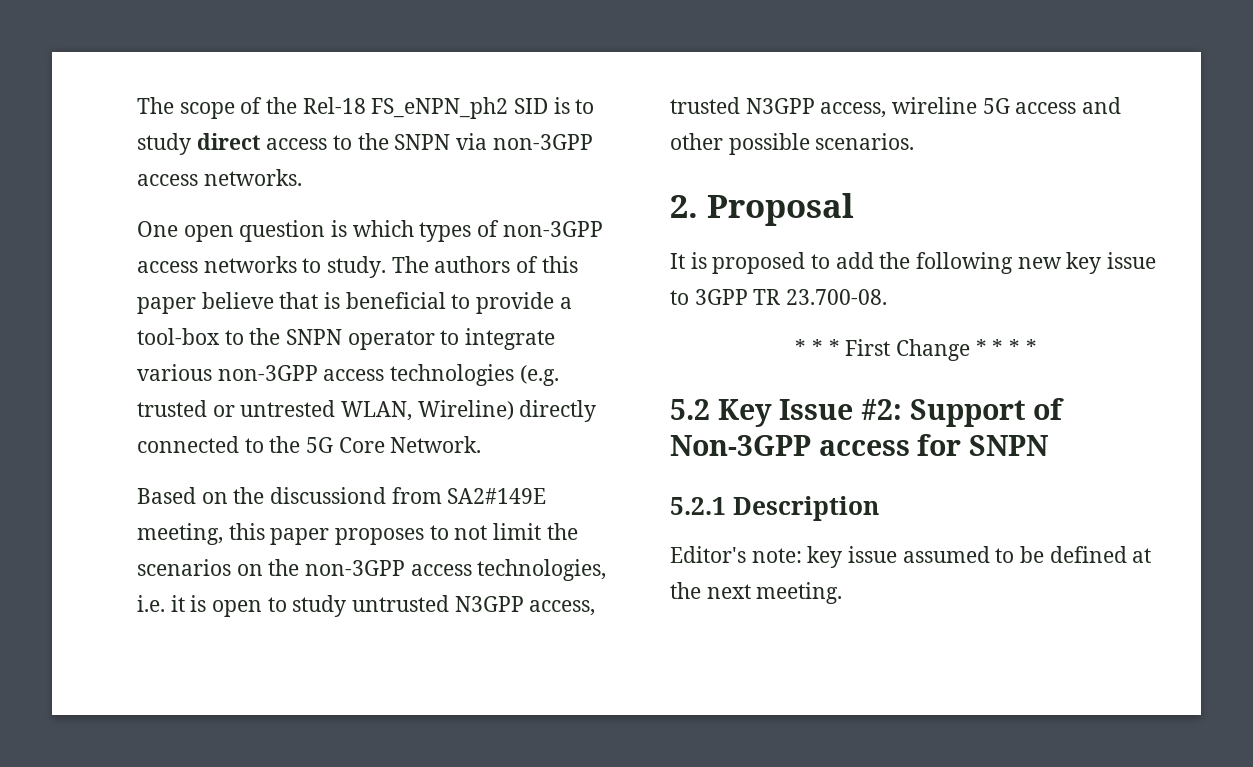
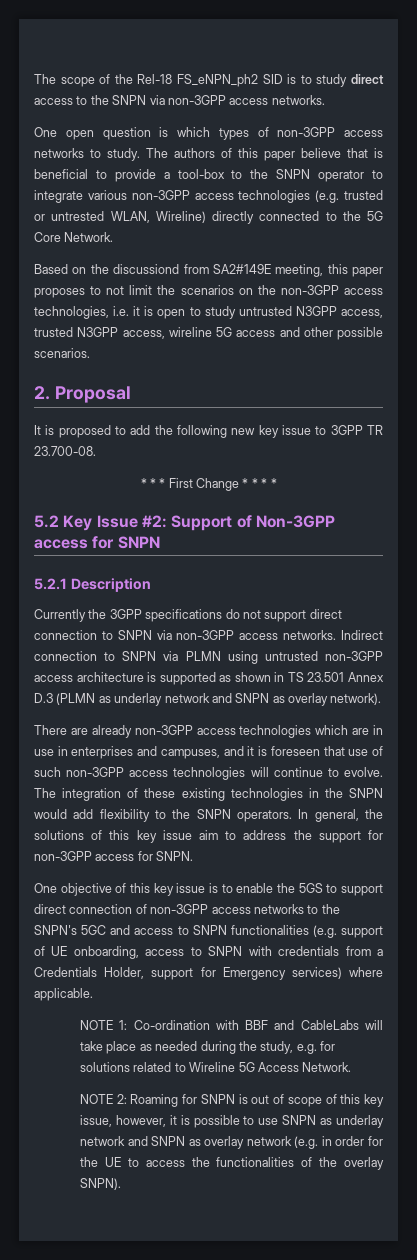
[670,546,1152,568] [670,582,843,604] Editor's note: key issue assumed to be defined at the next meeting. -> [34,609,342,622] [34,630,383,640] [34,651,383,664] [34,672,384,685] [34,693,382,706] [34,725,383,738] [34,746,384,759] [34,767,383,780] [34,788,383,801] [34,809,383,822] [34,830,383,843] [34,851,194,861] [34,883,384,896] [34,904,340,914] [34,925,383,938] [34,946,384,959] [34,967,383,980] [34,988,93,1001] [80,1020,383,1030] [80,1041,336,1054] [80,1062,352,1072] [80,1094,384,1107] [80,1115,384,1128] [80,1136,384,1149] [80,1157,384,1170] [80,1178,122,1190] Currently the 3GPP specifications do not support direct connection to SNPN via non-3GPP access networks. Indirect connection to SNPN via PLMN using untrusted non-3GPP access architecture is supported as shown in TS 23.501 Annex D.3 (PLMN as underlay network and SNPN as overlay network). // There are already non-3GPP access technologies which are in use in enterprises and campuses, and it is foreseen that use of such non-3GPP access technologies will continue to evolve. The integration of these existing technologies in the SNPN would add flexibility to the SNPN operators. In general, the solutions of this key issue aim to address the support for non-3GPP access for SNPN. // One objective of this key issue is to enable the 5GS to support direct connection of non-3GPP access networks to the SNPN's 5GC and access to SNPN functionalities (e.g. support of UE onboarding, access to SNPN with credentials from a Credentials Holder, support for Emergency services) where applicable. // NOTE 1: Co-ordination with BBF and CableLabs will take place as needed during the study, e.g. for solutions related to Wireline 5G Access Network. // NOTE 2: Roaming for SNPN is out of scope of this key issue, however, it is possible to use SNPN as underlay network and SNPN as overlay network (e.g. in order for the UE to access the functionalities of the overlay SNPN).

